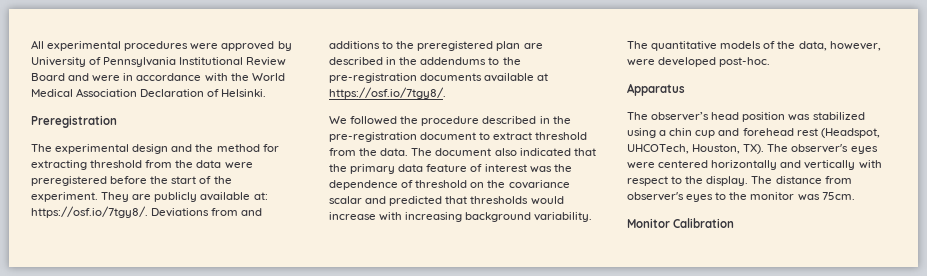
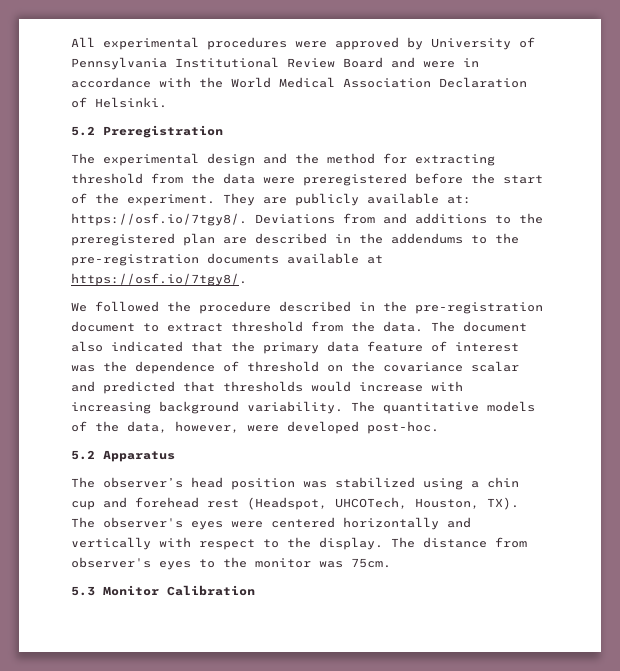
(267, 93) none -> [71,126,95,136] 5.2
(771, 62) none -> [71,450,95,460] 5.2
(855, 196) none -> [71,586,95,596] 5.3

